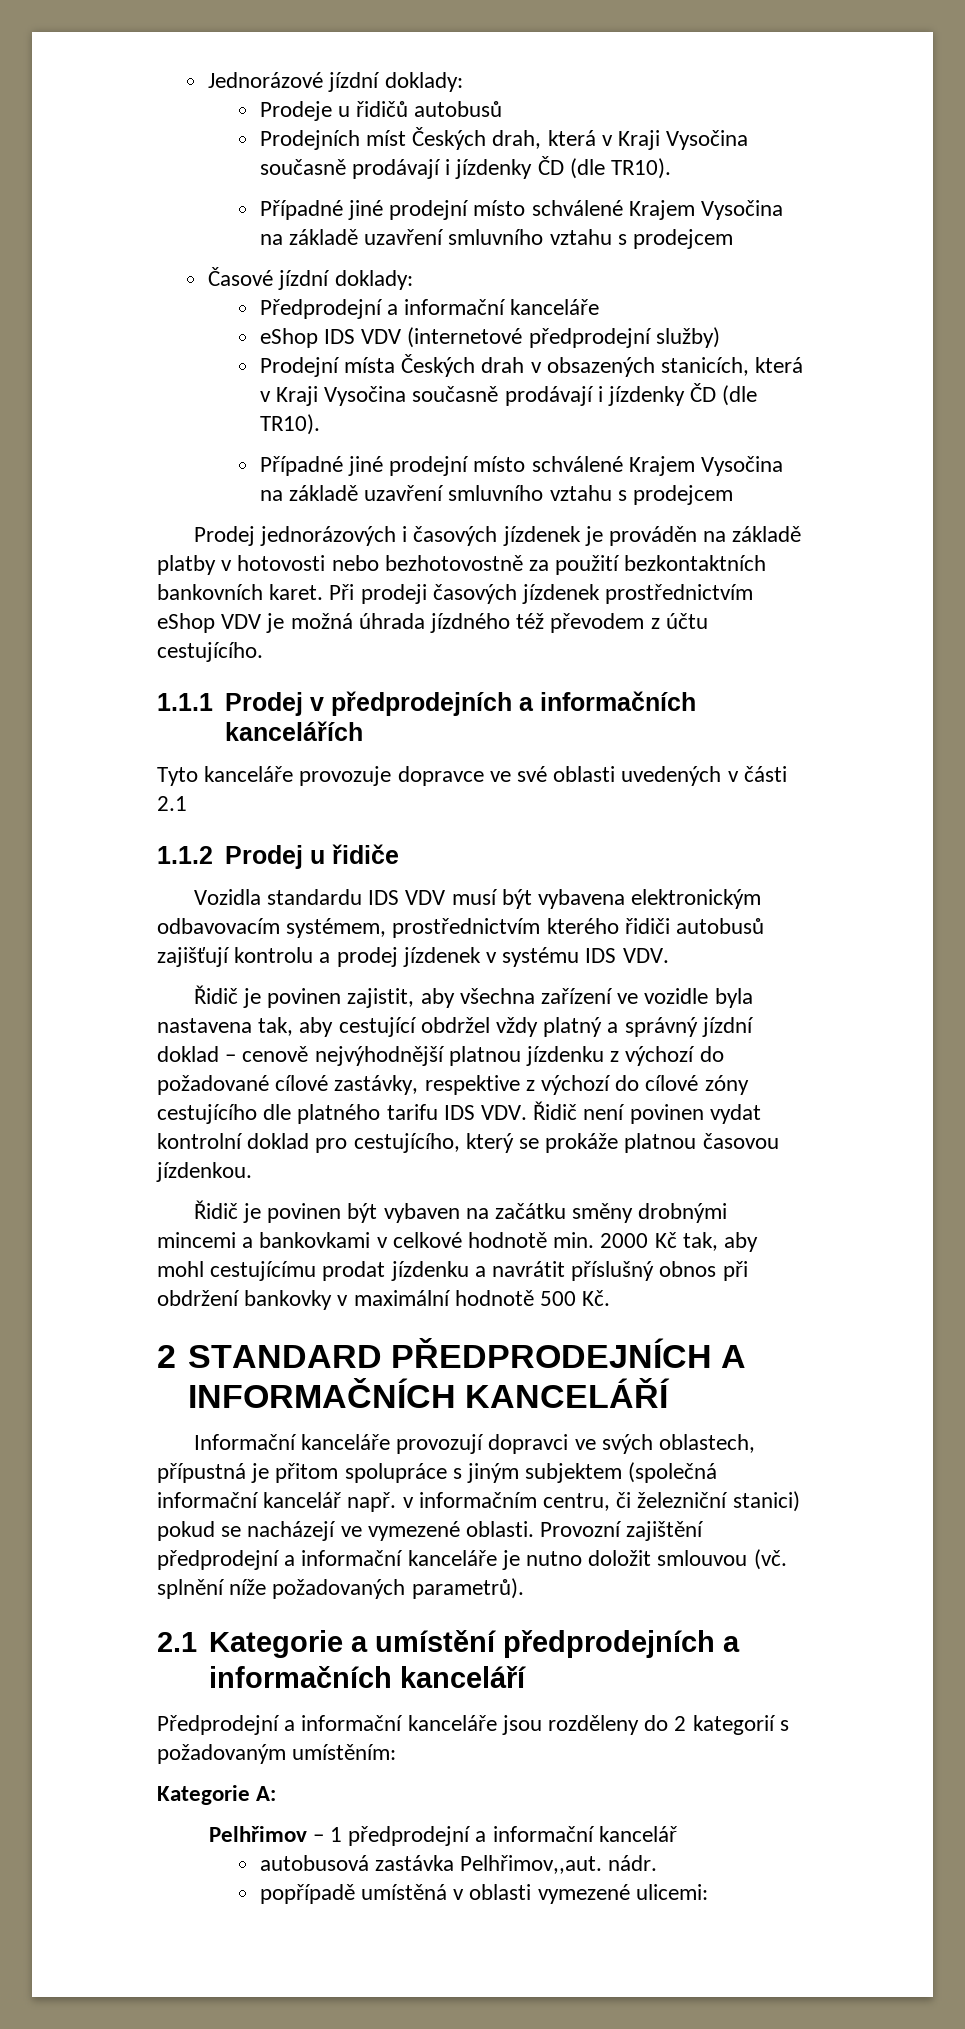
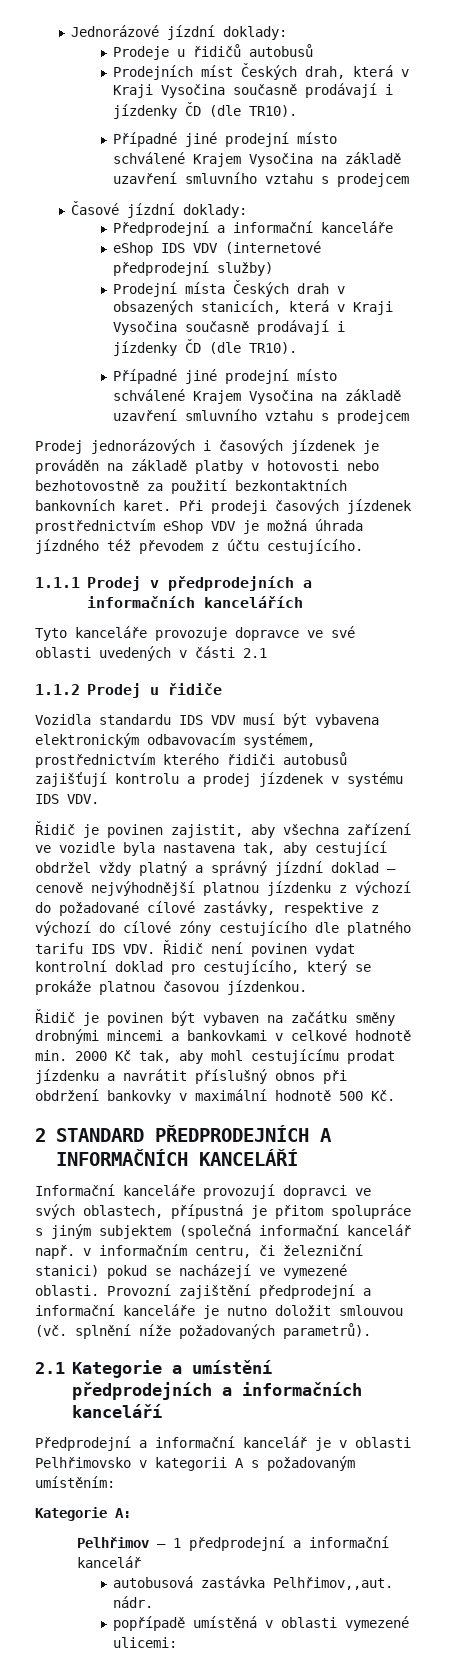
[407,1715,776,1735] kanceláře jsou rozděleny do 2 kategorií -> [243,1436,411,1451] [35,1457,244,1471] kancelář je v oblasti Pelhřimovsko v kategorii A

